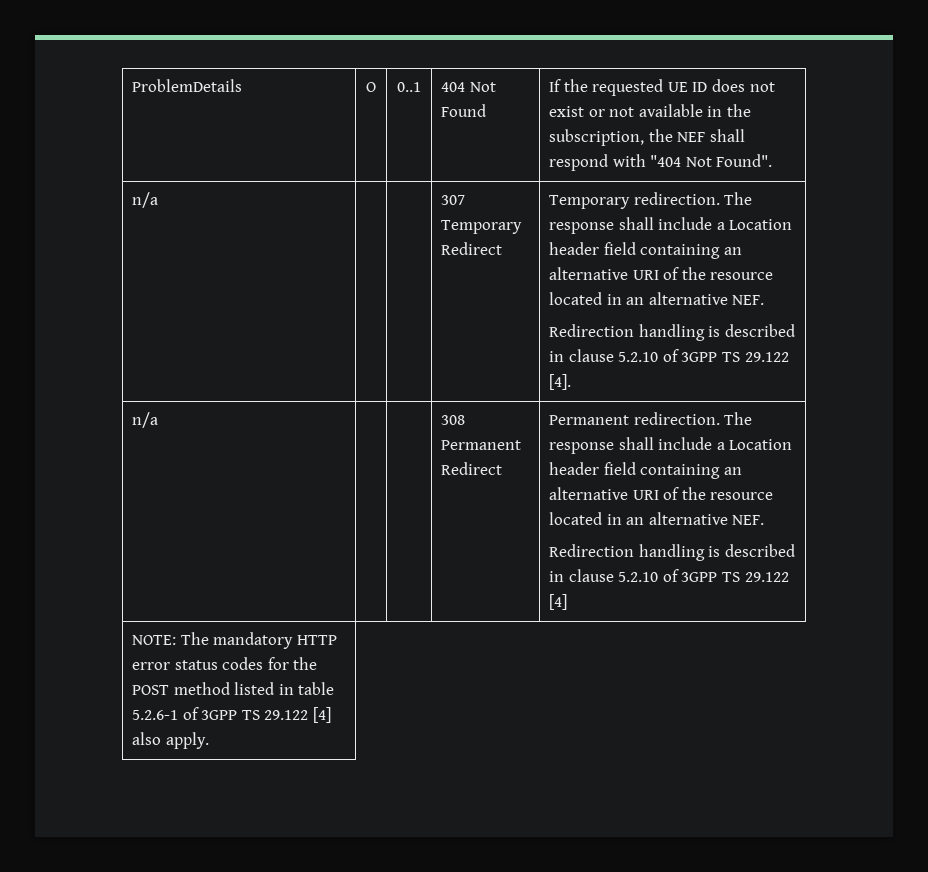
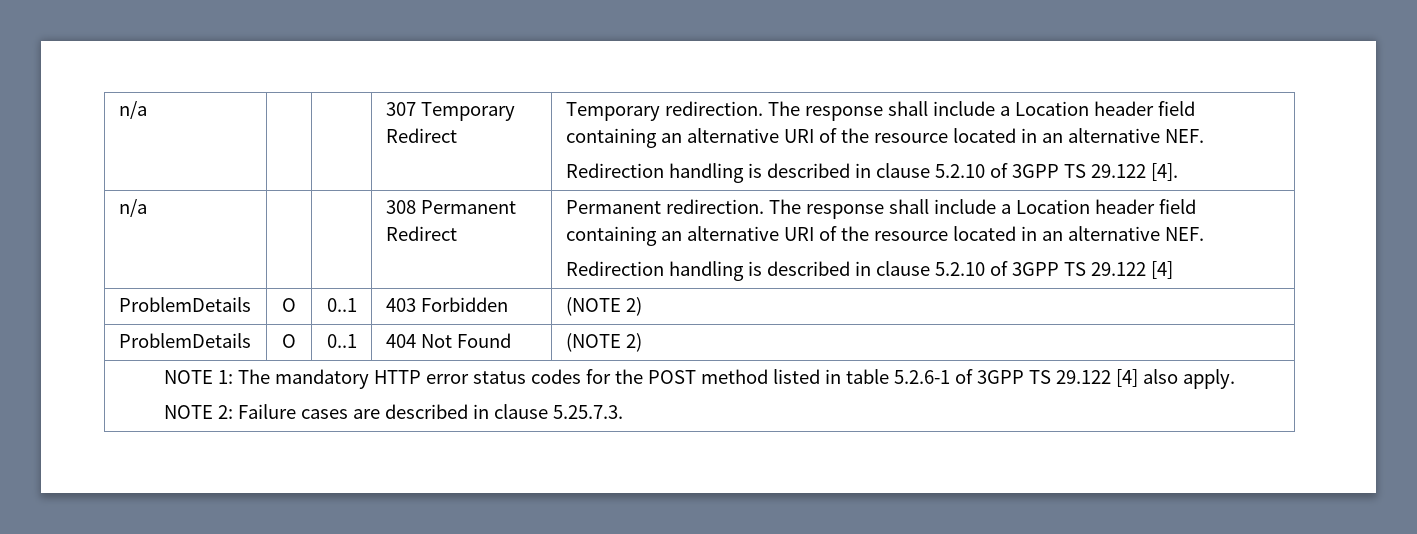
[132,79,243,92] [366,82,376,92] [397,82,421,92] [441,82,496,92] [441,104,487,117] [549,79,775,96] [549,104,751,117] [549,129,745,146] [549,154,773,171] ProblemDetails | O | 0..1 | 404 Not Found | If the requested UE ID does not exist or not available in the subscription, the NEF shall respond with "404 Not Found". // -> (118, 110) none
[132,635,177,645] NOTE: -> [118,297,251,312] [282,298,296,312] [326,298,357,312] [385,297,508,312] [565,297,642,316] [118,333,251,348] [282,334,296,348] [326,334,357,348] [385,333,511,348] [565,333,642,352] [164,370,234,384] ProblemDetails | O | 0..1 | 403 Forbidden | (NOTE 2) // ProblemDetails | O | 0..1 | 404 Not Found | (NOTE 2) // NOTE 1:
(209, 740) none -> [164,404,624,419] // NOTE 2: Failure cases are described in clause 5.25.7.3.

